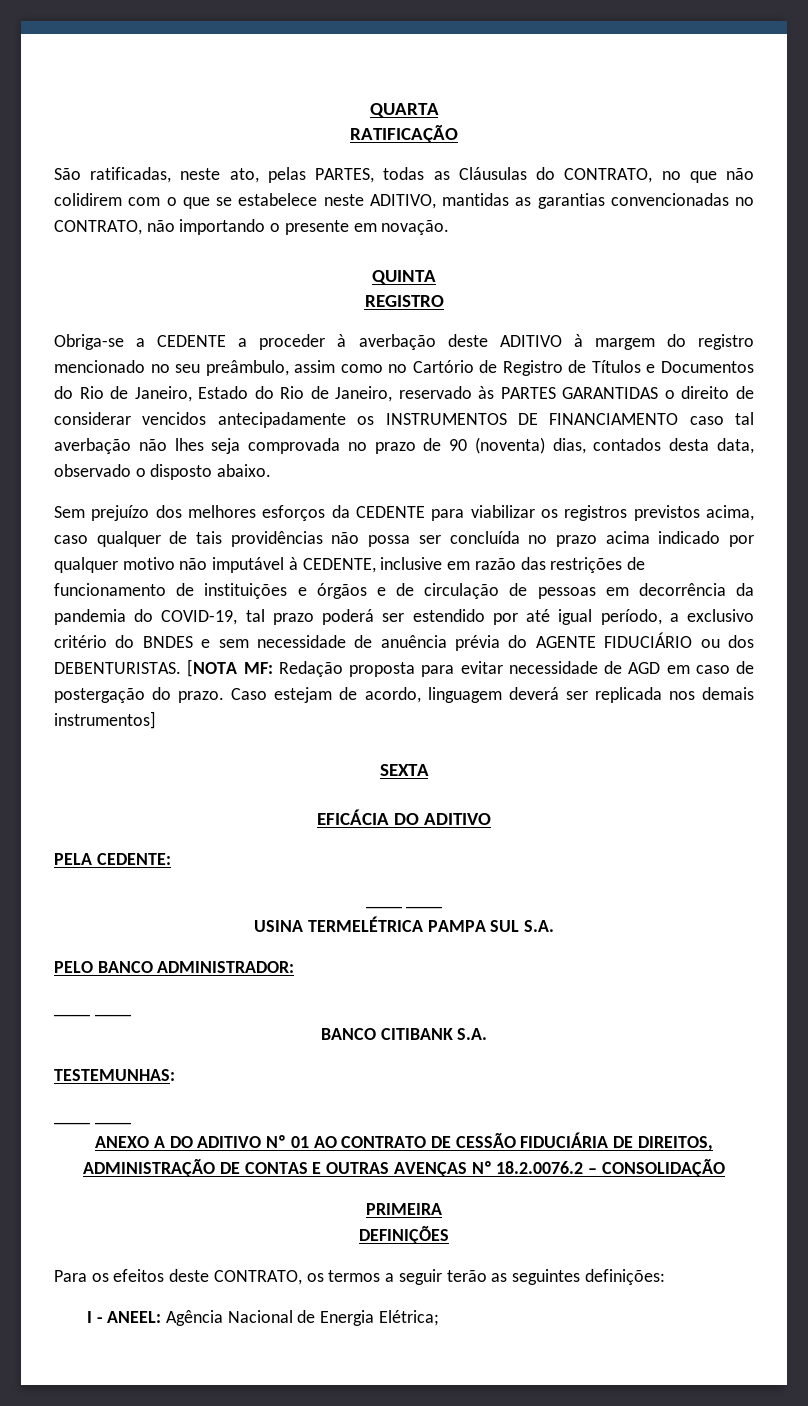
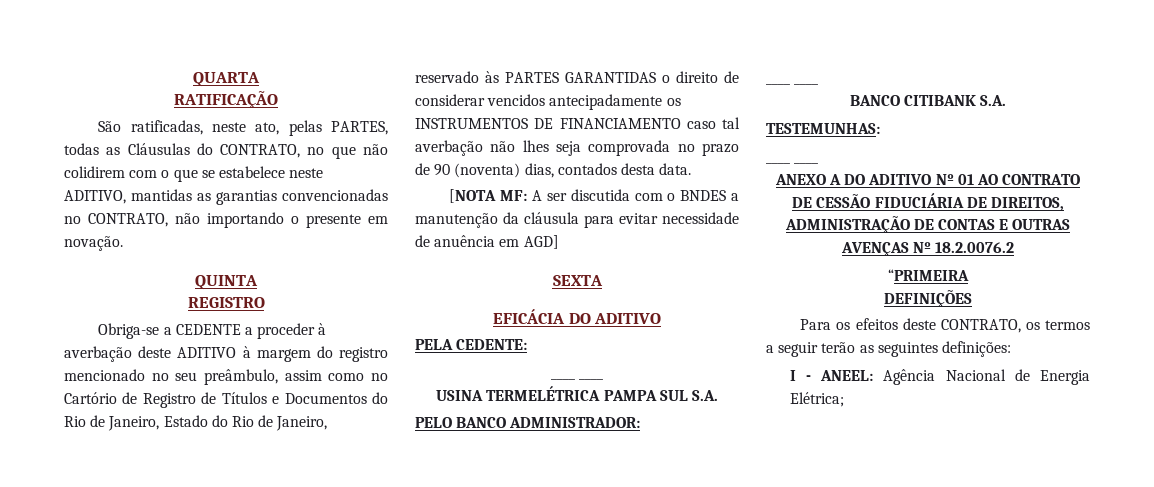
[717,438,754,454] [54,464,272,480] [54,505,754,521] [54,531,755,547] [54,557,645,573] [54,583,754,599] [54,609,755,625] [54,632,755,651] [54,659,754,677] [54,687,755,703] [54,711,156,729] data, observado o disposto abaixo. // Sem prejuízo dos melhores esforços da CEDENTE para viabilizar os registros previstos acima, caso qualquer de tais providências não possa ser concluída no prazo acima indicado por qualquer motivo não imputável à CEDENTE, inclusive em razão das restrições de funcionamento de instituições e órgãos e de circulação de pessoas em decorrência da pandemia do COVID-19, tal prazo poderá ser estendido por até igual período, a exclusivo critério do BNDES e sem necessidade de anuência prévia do AGENTE FIDUCIÁRIO ou dos DEBENTURISTAS. [NOTA MF: Redação proposta para evitar necessidade de AGD em caso de postergação do prazo. Caso estejam de acordo, linguagem deverá ser replicada nos demais instrumentos] -> [659,163,692,175] [449,189,739,203] [415,212,739,228] [415,235,559,249] data. // [NOTA MF: A ser discutida com o BNDES a manutenção da cláusula para evitar necessidade de anuência em AGD]
[588,1159,725,1177] [366,1203,442,1215] – CONSOLIDAÇÃO // PRIMEIRA -> [888,269,969,281] // “PRIMEIRA

